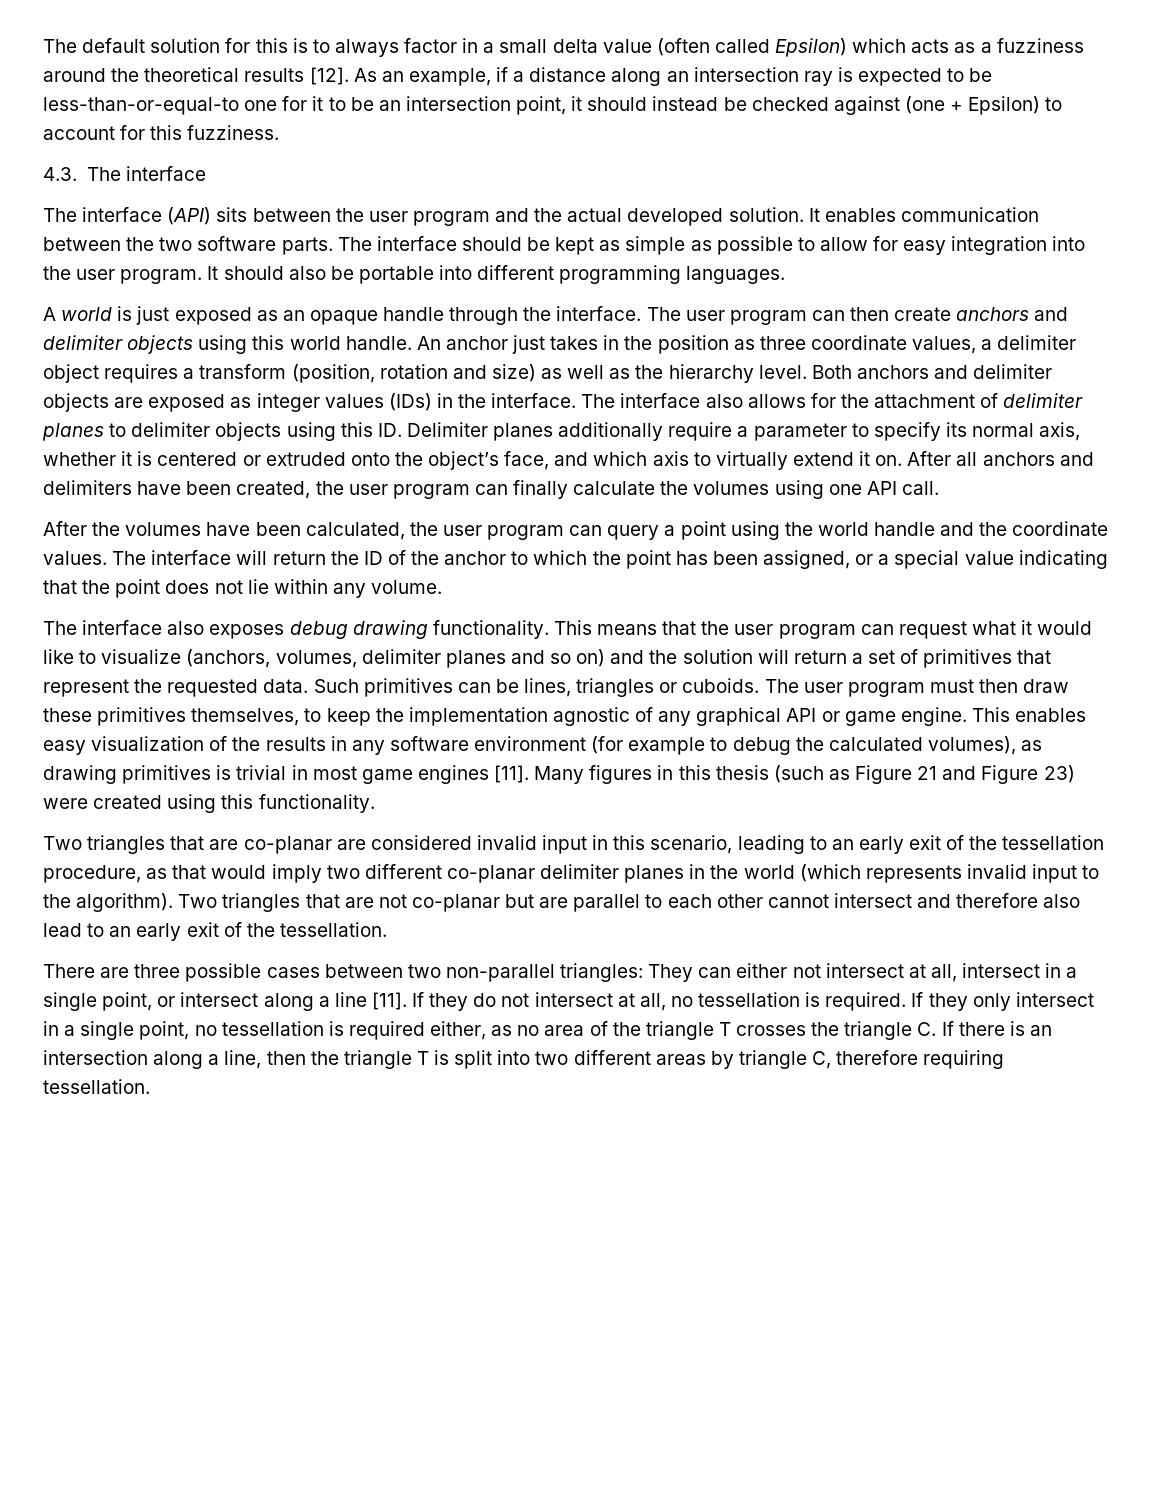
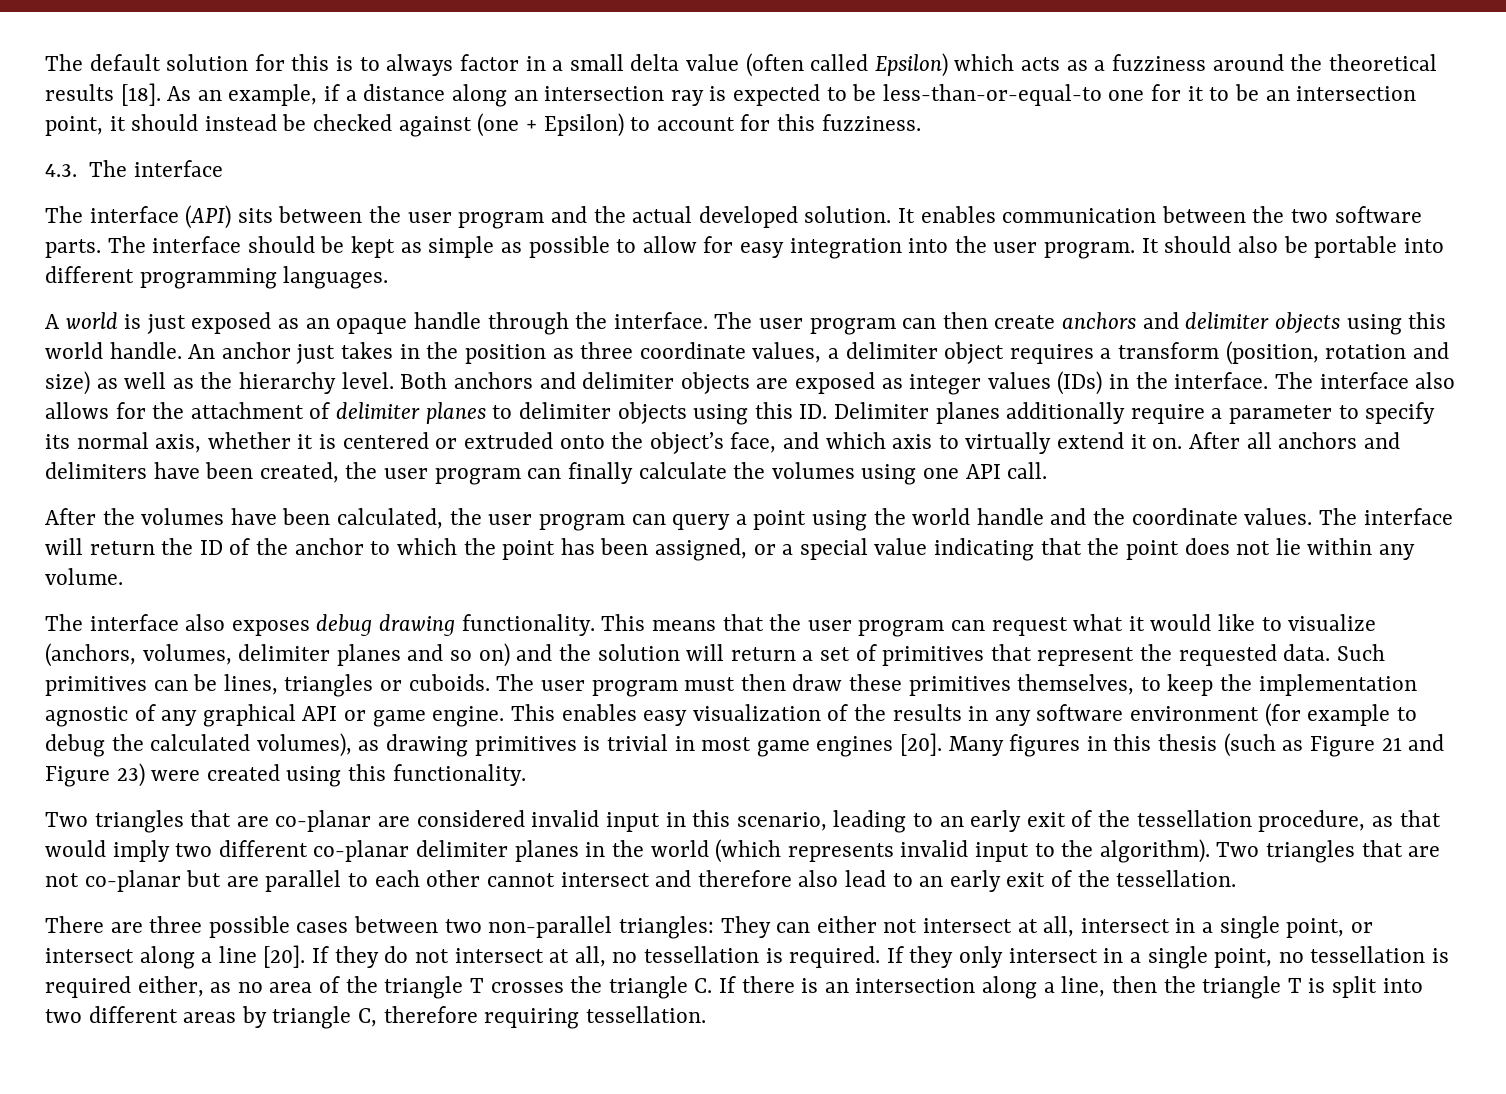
[309,67,349,85] [12]. -> [120,83,161,106] [18].
[494,765,530,783] [11]. -> [899,733,942,756] [20].
[371,992,407,1010] [11]. -> [263,945,306,968] [20].

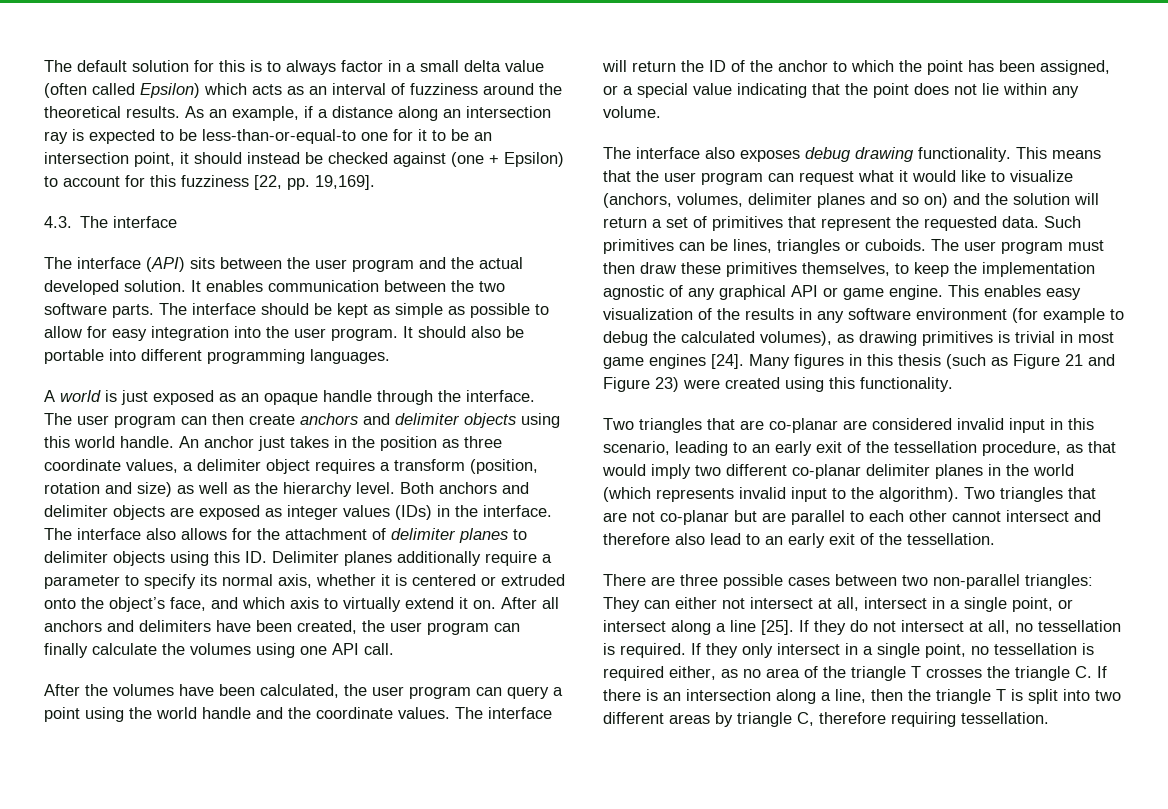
[1094,60,1106,71] a -> [309,83,405,95] an interval of
[45,83,161,106] results [18]. -> [126,106,180,118] results.
[821,114,921,131] fuzziness. -> [181,175,375,190] fuzziness [22, pp. 19,169].
[899,733,942,756] [20]. -> [711,354,744,369] [24].
[263,945,306,968] [20]. -> [761,620,794,635] [25].

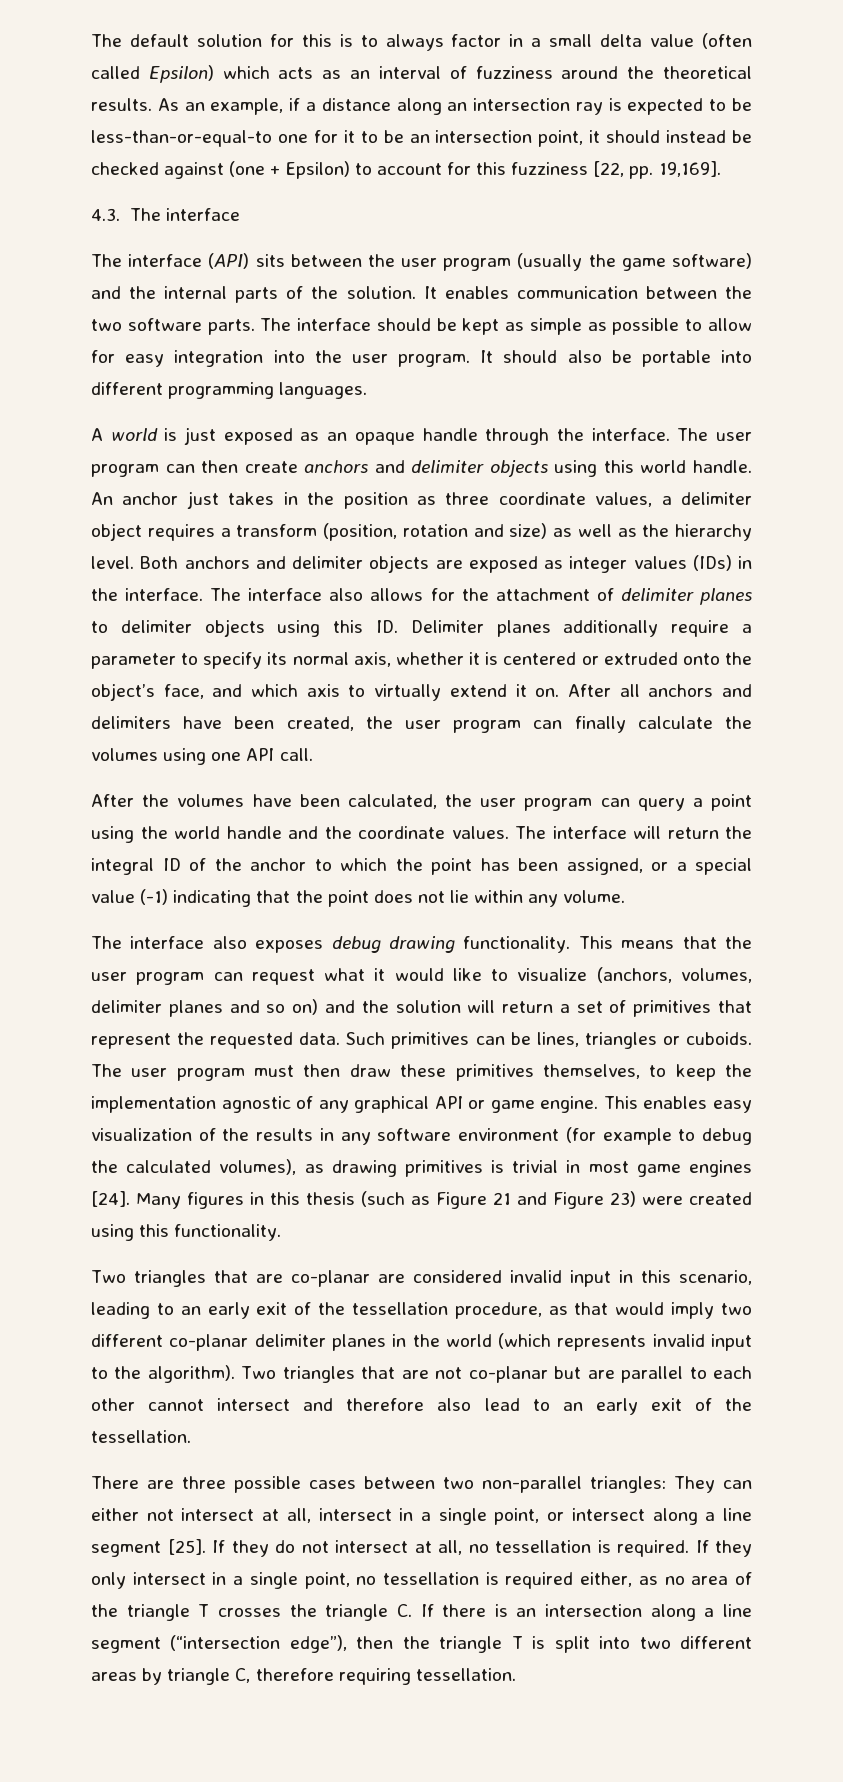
[419,257,523,269] [44,280,119,295] and the actual developed -> [517,253,753,271] [91,286,339,303] (usually the game software) and the internal parts of the
(704, 66) none -> [91,858,154,875] integral
(732, 89) none -> [140,889,169,905] (-1)
(756, 626) none -> [91,1541,161,1557] segment
[835,689,866,703] line, -> [723,1604,752,1617] [91,1635,347,1653] line segment (“intersection edge”),

